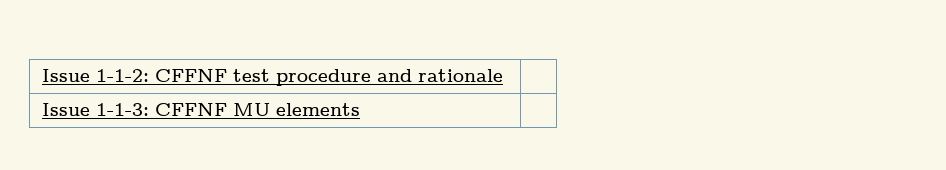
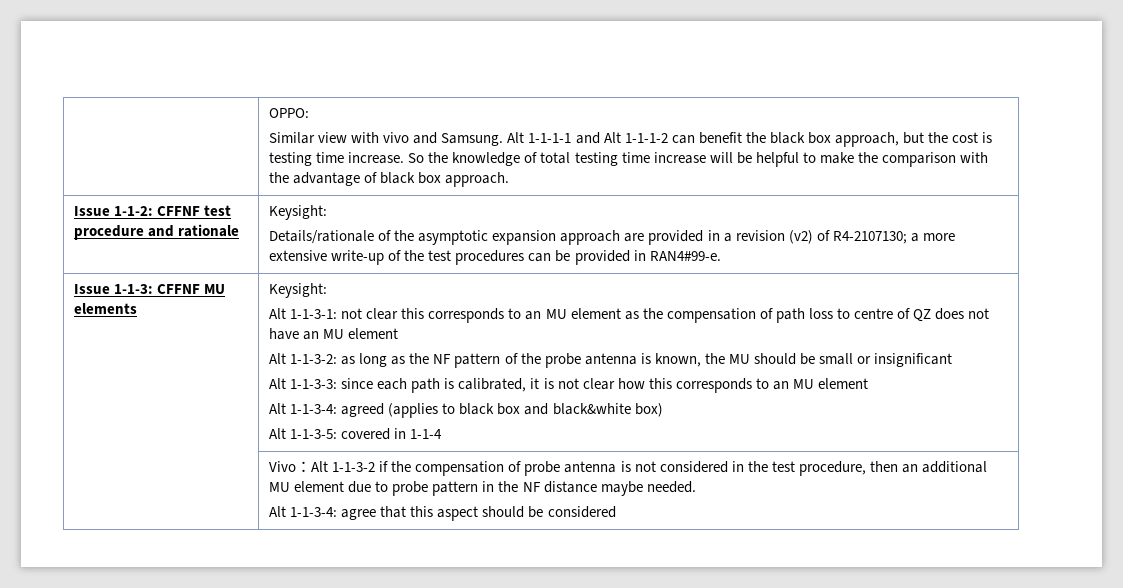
(42, 75) none -> [269,108,310,118] [269,132,993,147] [269,152,989,167] [269,172,510,187] | OPPO: // Similar view with vivo and Samsung. Alt 1-1-1-1 and Alt 1-1-1-2 can benefit the black box approach, but the cost is testing time increase. So the knowledge of total testing time increase will be helpful to make the comparison with the advantage of black box approach. //
(504, 75) none -> [269,205,328,220] [269,230,955,245] [269,250,721,265] Keysight: // Details/rationale of the asymptotic expansion approach are provided in a revision (v2) of R4-2107130; a more extensive write-up of the test procedures can be provided in RAN4#99-e.
(361, 109) none -> [269,283,328,298] [269,308,990,323] [269,328,399,340] [269,353,953,368] [269,378,868,393] [269,403,663,418] [269,428,443,440] [269,461,987,476] [269,481,696,496] [269,506,616,521] Keysight: // Alt 1-1-3-1: not clear this corresponds to an MU element as the compensation of path loss to centre of QZ does not have an MU element // Alt 1-1-3-2: as long as the NF pattern of the probe antenna is known, the MU should be small or insignificant // Alt 1-1-3-3: since each path is calibrated, it is not clear how this corresponds to an MU element // Alt 1-1-3-4: agreed (applies to black box and black&white box) // Alt 1-1-3-5: covered in 1-1-4 // | Vivo：Alt 1-1-3-2 if the compensation of probe antenna is not considered in the test procedure, then an additional MU element due to probe pattern in the NF distance maybe needed. // Alt 1-1-3-4: agree that this aspect should be considered

